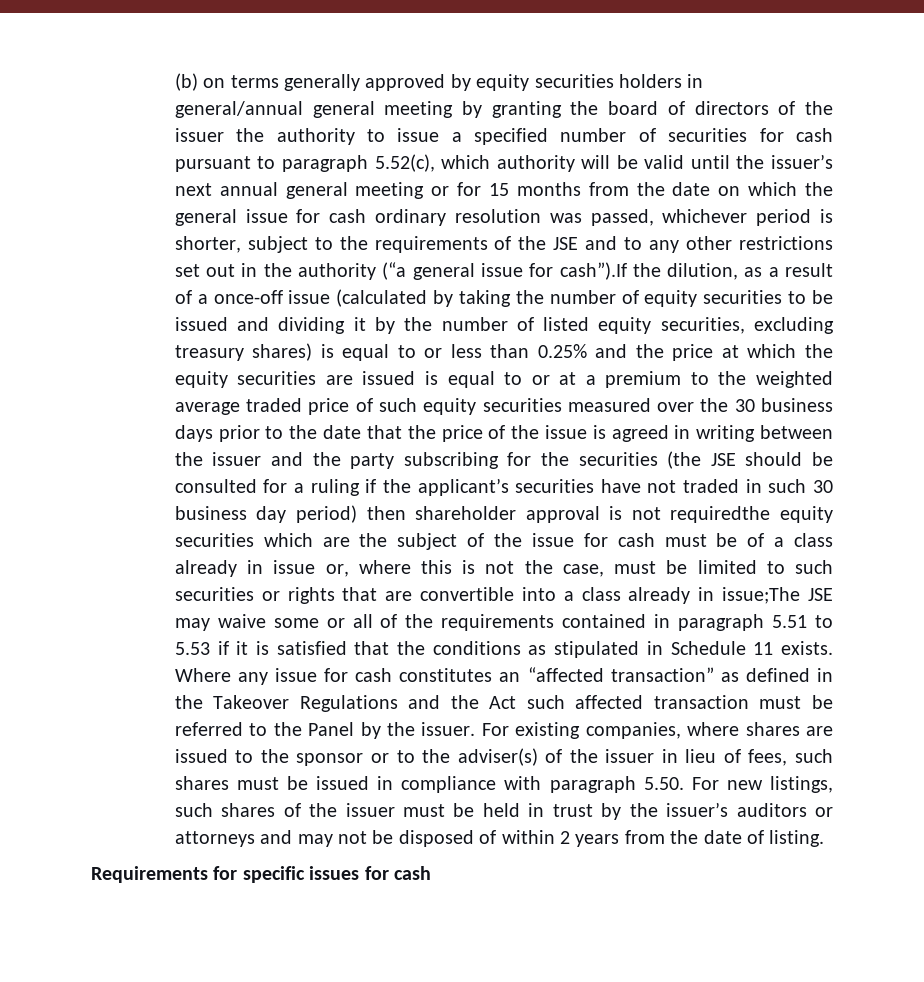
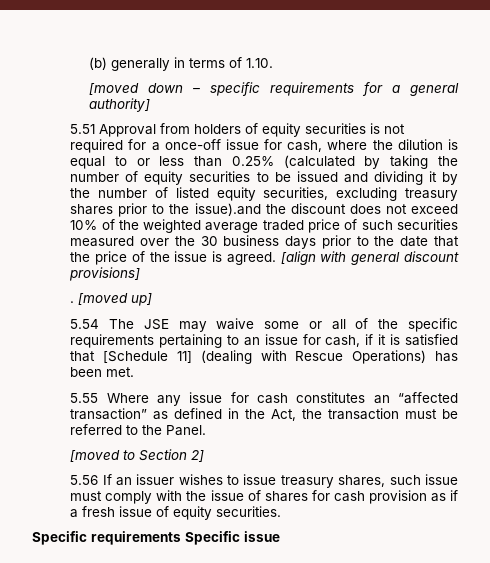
[203,74,704,91] [174,101,834,118] [174,128,833,145] [174,154,834,172] [174,182,834,199] [174,209,833,226] [174,236,834,253] [174,262,833,280] [174,290,331,304] on terms generally approved by equity securities holders in general/annual general meeting by granting the board of directors of the issuer the authority to issue a specified number of securities for cash pursuant to paragraph 5.52(c), which authority will be valid until the issuer’s next annual general meeting or for 15 months from the date on which the general issue for cash ordinary resolution was passed, whichever period is shorter, subject to the requirements of the JSE and to any other restrictions set out in the authority (“a general issue for cash”).If the dilution, as a result of a once-off issue -> [111,57,274,71] [89,82,460,96] [89,98,151,112] [70,123,406,137] [70,139,459,153] [70,156,274,169] generally in terms of 1.10. // [moved down – specific requirements for a general authority] // 5.51 Approval from holders of equity securities is not required for a once-off issue for cash, where the dilution is equal to or less than 0.25%
[252,343,834,361] [174,371,709,388] shares) is equal to or less than 0.25% and the price at which the equity securities are issued is equal to or at a premium to -> [70,203,459,217] [70,219,115,230] shares prior to the issue).and the discount does not exceed 10% of
[423,398,477,415] equity -> (393, 225) none
[611,425,833,442] [174,451,833,469] [174,478,833,496] [174,505,834,523] [174,533,834,550] [174,560,833,577] [174,587,801,604] agreed in writing between the issuer and the party subscribing for the securities (the JSE should be consulted for a ruling if the applicant’s securities have not traded in such 30 business day period) then shareholder approval is not requiredthe equity securities which are the subject of the issue for cash must be of a class already in issue or, where this is not the case, must be limited to such securities or rights that are convertible into a class already in issue;The -> [226,251,459,265] [69,267,141,281] [70,293,153,306] [70,319,134,329] agreed. [align with general discount provisions] // . [moved up] // 5.54 The
[441,614,834,631] [174,642,210,655] requirements contained in paragraph 5.51 to 5.53 -> [407,318,458,332] [70,334,361,348] specific requirements pertaining to an issue for cash,
[397,641,834,658] the conditions as stipulated in Schedule 11 exists. -> [103,350,458,364] [70,367,135,377] [70,393,99,403] [Schedule 11] (dealing with Rescue Operations) has been met. // 5.55
[213,695,644,712] Takeover Regulations and the Act such affected -> [271,409,323,421] Act, the
[308,722,834,739] [174,748,834,766] [174,776,833,793] [174,802,834,820] [174,830,825,847] [91,866,431,883] Panel by the issuer. For existing companies, where shares are issued to the sponsor or to the adviser(s) of the issuer in lieu of fees, such shares must be issued in compliance with paragraph 5.50. For new listings, such shares of the issuer must be held in trust by the issuer’s auditors or attorneys and may not be disposed of within 2 years from the date of listing. // Requirements for specific issues for cash -> [166,425,207,436] [70,449,205,462] [70,474,458,488] [70,490,458,504] [70,506,282,520] [32,531,280,545] Panel. // [moved to Section 2] // 5.56 If an issuer wishes to issue treasury shares, such issue must comply with the issue of shares for cash provision as if a fresh issue of equity securities. // Specific requirements Specific issue

